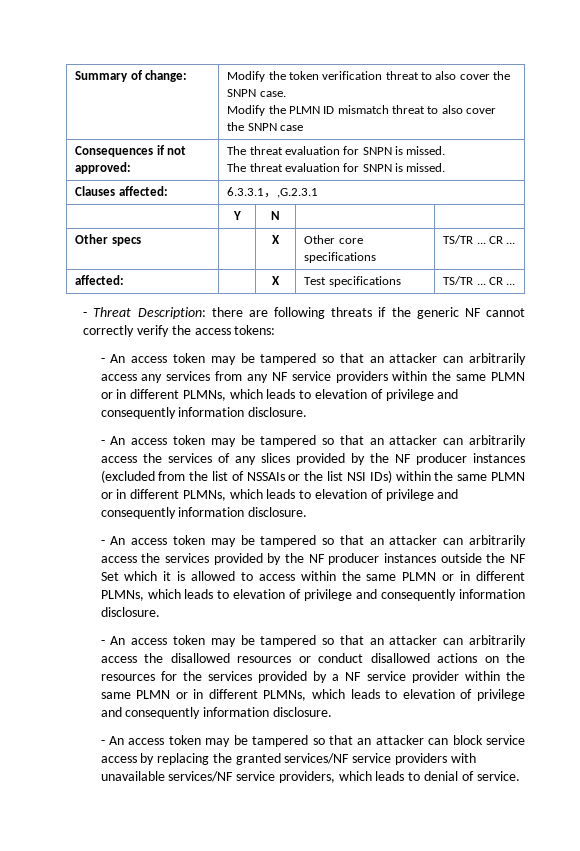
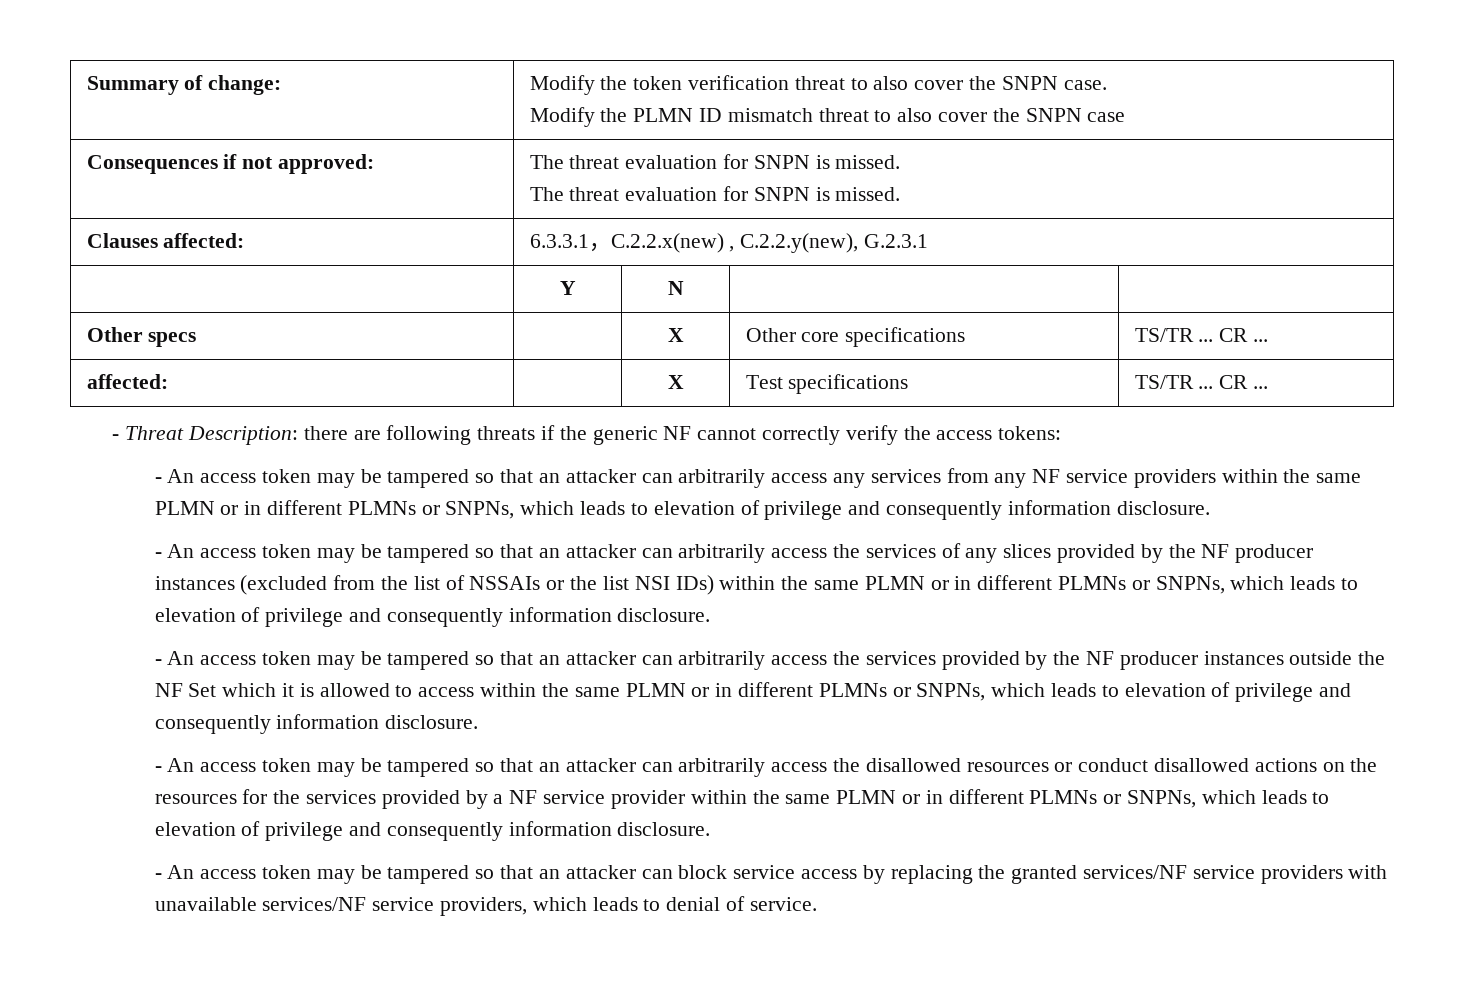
[277,188,319,198] ,G.2.3.1 -> [610,233,928,253] C.2.2.x(new) , C.2.2.y(new), G.2.3.1
[182,390,226,401] PLMNs, -> [347,501,515,519] PLMNs or SNPNs,
[182,490,226,501] PLMNs, -> [1057,576,1225,594] PLMNs or SNPNs,
[100,590,144,601] PLMNs, -> [818,683,986,701] PLMNs or SNPNs,
[263,690,307,701] PLMNs, -> [1029,790,1196,808] PLMNs or SNPNs,

